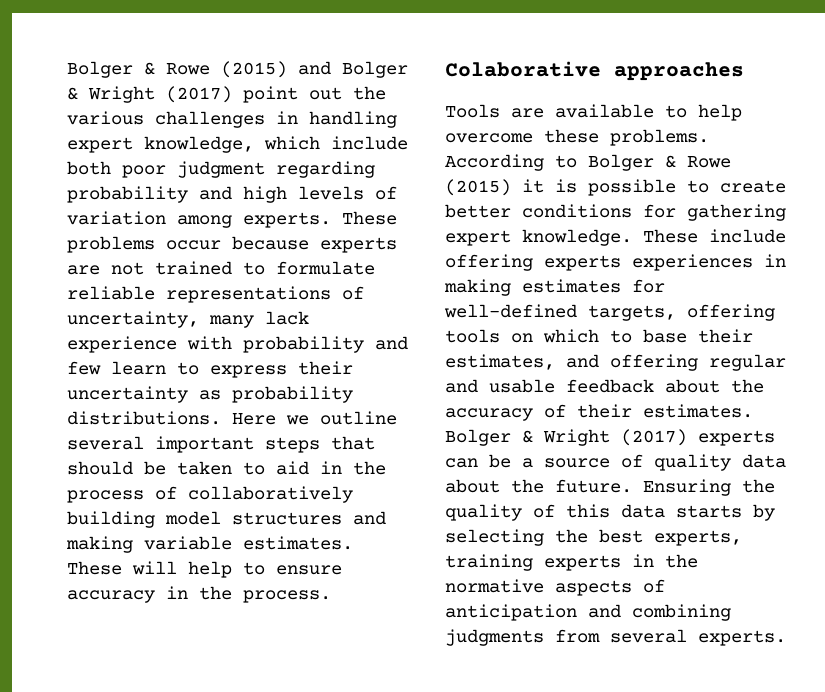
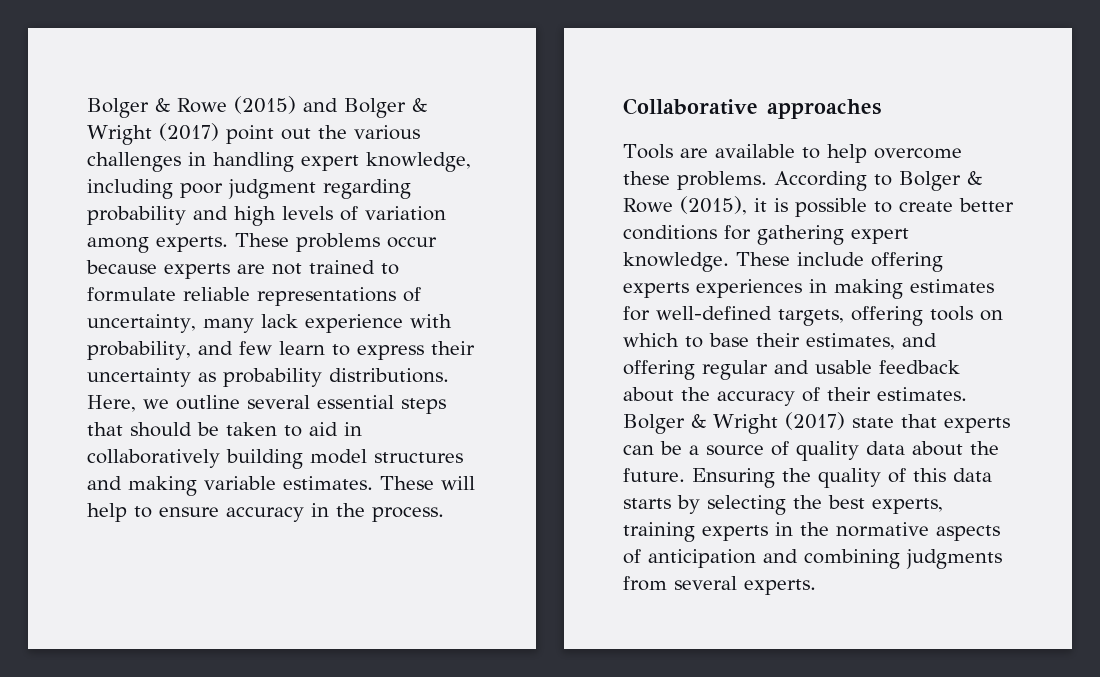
[264,136,408,150] [67,161,111,175] which include both -> [87,179,173,199] including
[243,336,364,353] probability -> [87,341,191,360] probability,
[232,413,276,425] Here -> [87,395,136,412] Here,
[155,436,254,453] important -> [317,395,394,409] essential
[353,461,386,475] [67,486,177,503] the process of -> (362, 429) none
[445,61,601,77] Colaborative -> [623,98,758,115] Collaborative
[445,179,511,196] (2015) -> [680,196,747,215] (2015),
(687, 437) none -> [851,414,937,428] state that

